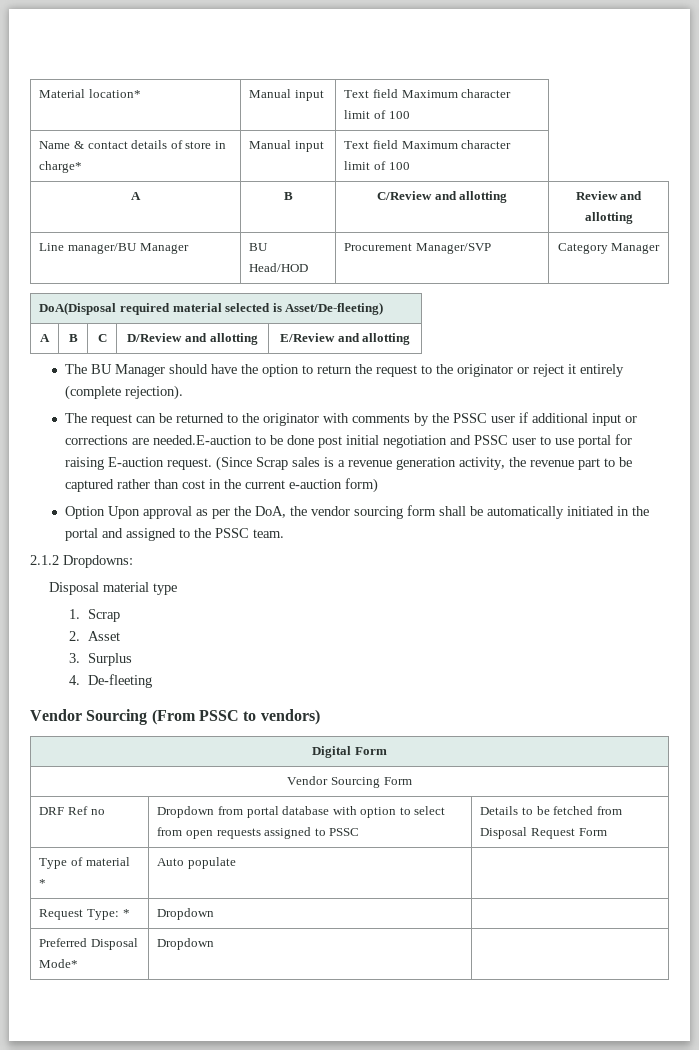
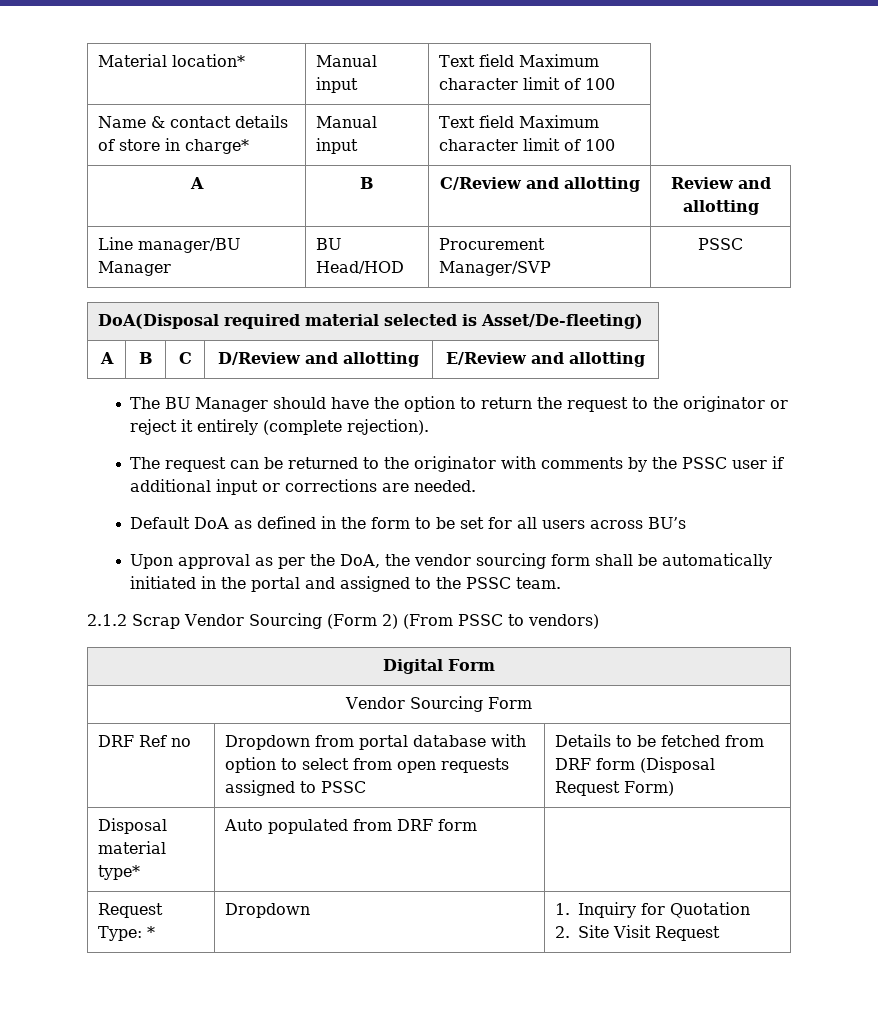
[557,243,661,254] Category Manager -> [698,238,743,250] PSSC
[153,434,633,448] [65,456,633,471] [65,478,379,493] [65,506,106,519] needed.E-auction to be done post initial negotiation and PSSC user to use portal for raising E-auction request. (Since Scrap sales is a revenue generation activity, the revenue part to be captured rather than cost in the current e-auction form) // Option -> [414,480,477,492] [130,516,687,529] needed. // Default DoA as defined in the form to be set for all users across BU’s //
[63,555,133,568] [49,582,178,595] [68,609,121,622] [68,631,121,641] [68,653,133,666] [68,674,153,688] [30,709,148,725] Dropdowns: // Disposal material type // 1. Scrap // 2. Asset // 3. Surplus // 4. De-fleeting // Vendor Sourcing -> [132,613,398,629] Scrap Vendor Sourcing (Form 2)
[480,827,607,839] [39,857,130,869] [39,879,47,887] [157,857,236,869] [39,909,130,920] [157,908,215,920] [39,938,138,950] [39,959,79,968] [157,938,215,950] Disposal Request Form // Type of material * | Auto populate | // Request Type: * | Dropdown | // Preferred Disposal Mode* | Dropdown | -> [555,757,716,773] [555,781,675,796] [98,818,168,834] [98,841,167,854] [98,865,141,880] [224,819,478,834] [98,903,164,918] [98,926,156,941] [225,903,311,918] [555,902,751,918] [555,925,721,941] DRF form (Disposal Request Form) // Disposal material type* | Auto populated from DRF form | // Request Type: * | Dropdown | 1. Inquiry for Quotation // 2. Site Visit Request

